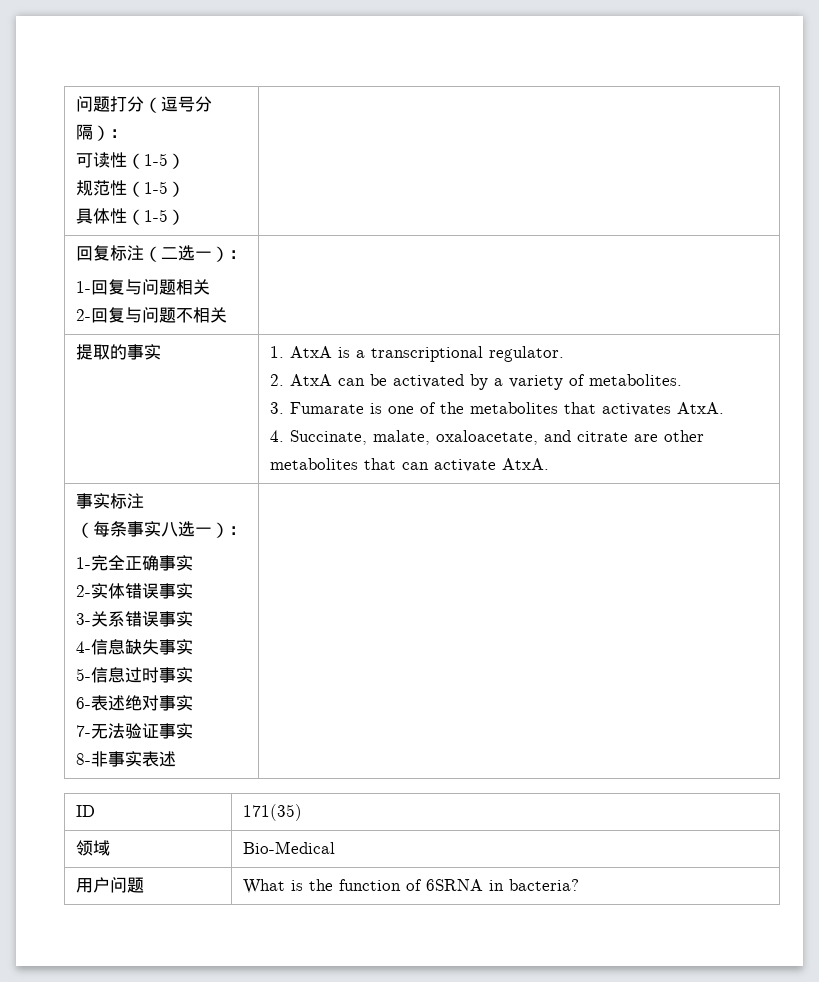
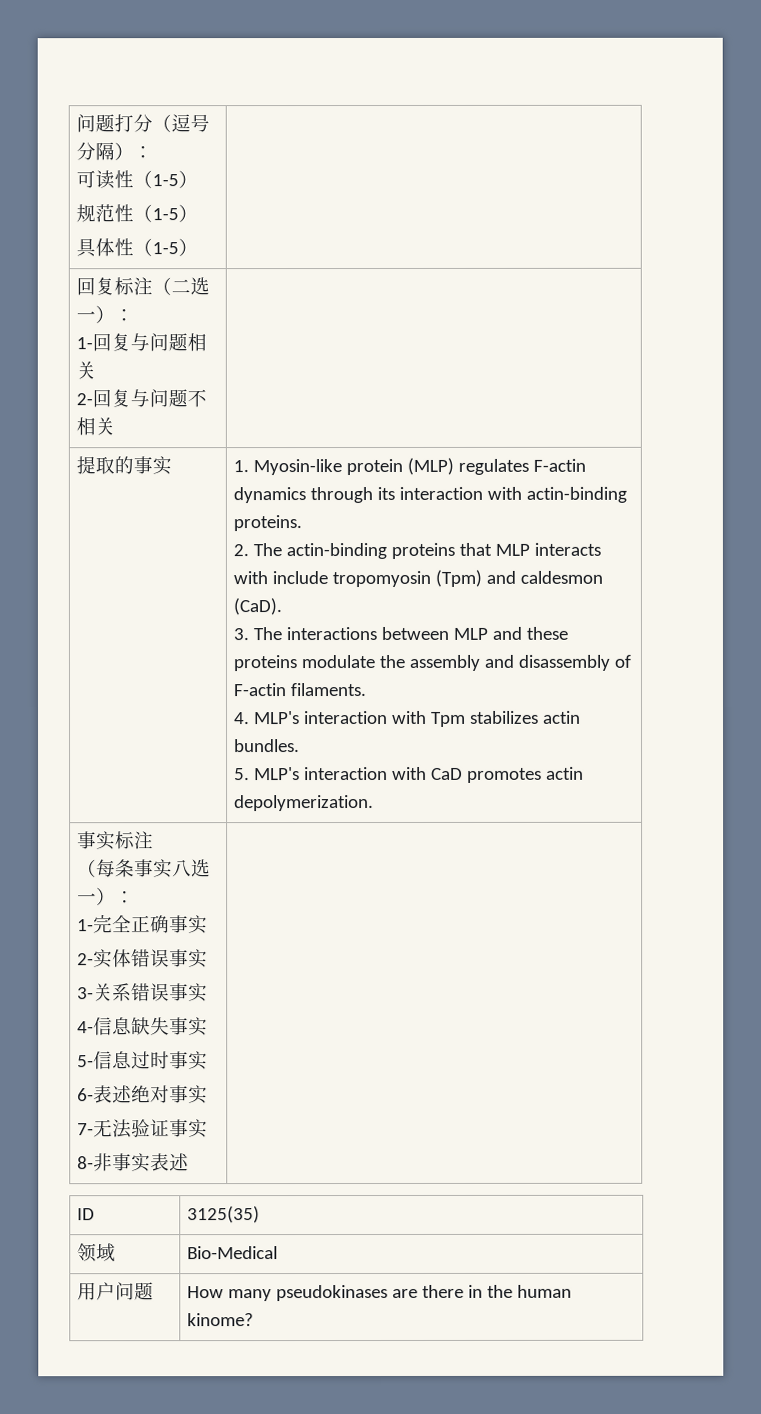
[289,346,564,362] [269,374,682,390] [269,402,724,416] [269,430,704,445] [269,458,549,472] AtxA is a transcriptional regulator. // 2. AtxA can be activated by a variety of metabolites. // 3. Fumarate is one of the metabolites that activates AtxA. // 4. Succinate, malate, oxaloacetate, and citrate are other metabolites that can activate AtxA. -> [253,457,587,476] [233,486,628,504] [233,515,303,532] [233,542,602,560] [233,569,604,588] [233,598,283,616] [233,626,569,641] [233,654,632,672] [233,683,367,697] [234,710,582,727] [234,739,301,753] [234,766,585,783] [234,795,375,812] Myosin-like protein (MLP) regulates F-actin dynamics through its interaction with actin-binding proteins. // 2. The actin-binding proteins that MLP interacts with include tropomyosin (Tpm) and caldesmon (CaD). // 3. The interactions between MLP and these proteins modulate the assembly and disassembly of F-actin filaments. // 4. MLP's interaction with Tpm stabilizes actin bundles. // 5. MLP's interaction with CaD promotes actin depolymerization.
[242,804,302,821] 171(35) -> [187,1206,261,1224] 3125(35)
[242,879,579,894] What is the function of 6SRNA in bacteria? -> [187,1284,573,1302] [187,1313,255,1327] How many pseudokinases are there in the human kinome?

